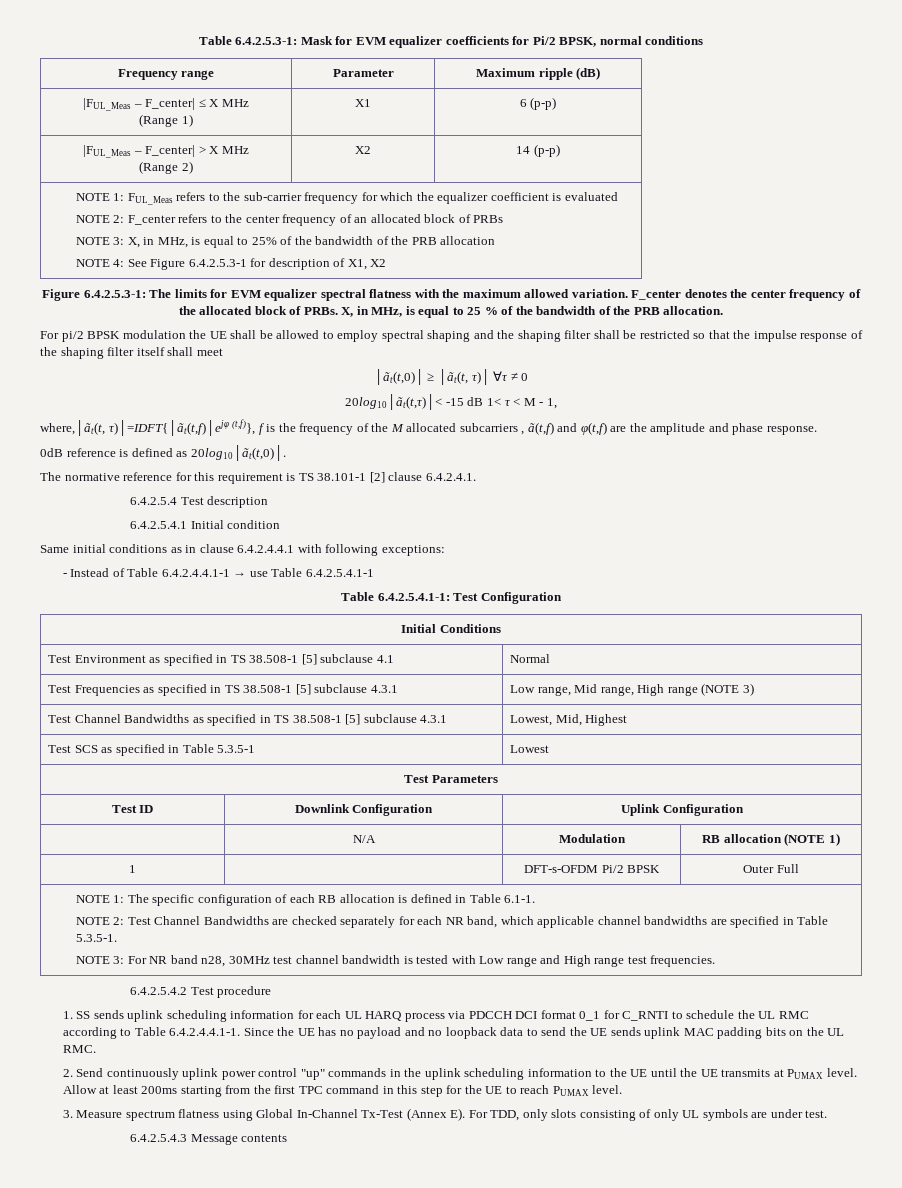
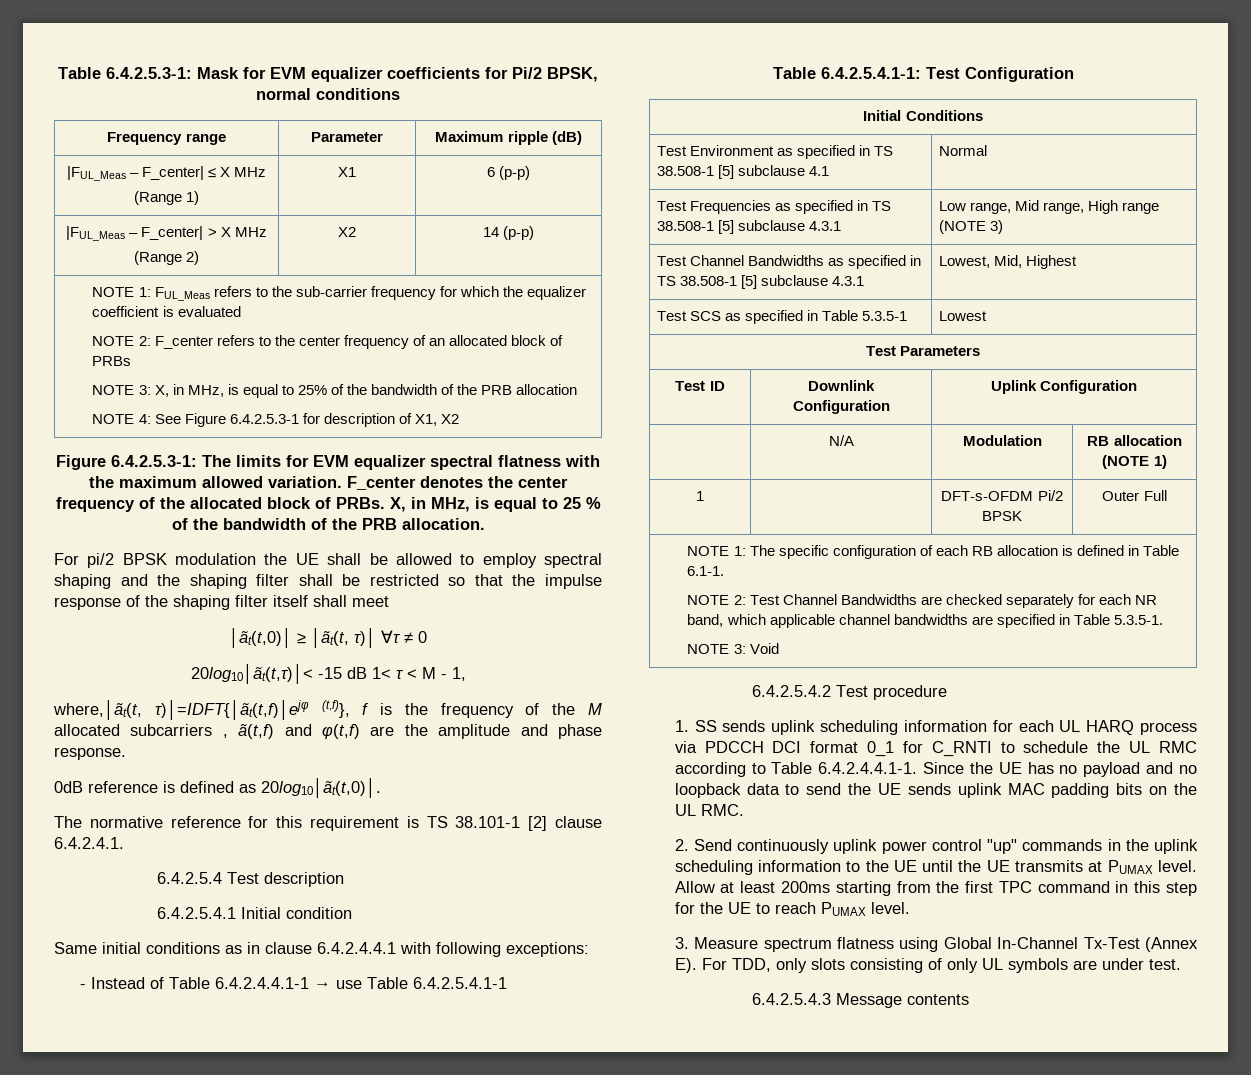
[127,955,716,967] For NR band n28, 30MHz test channel bandwidth is tested with Low range and High range test frequencies. -> [749,643,779,654] Void

